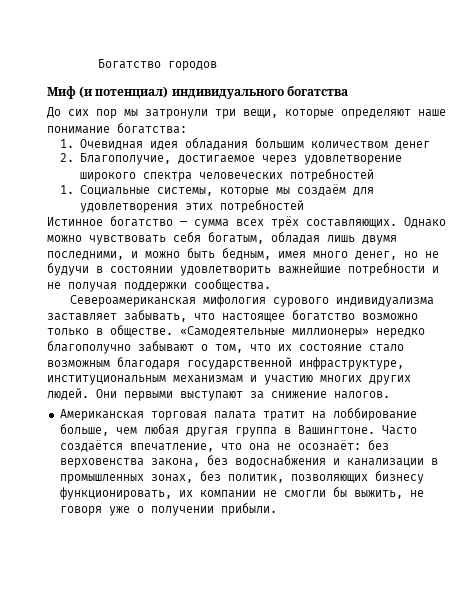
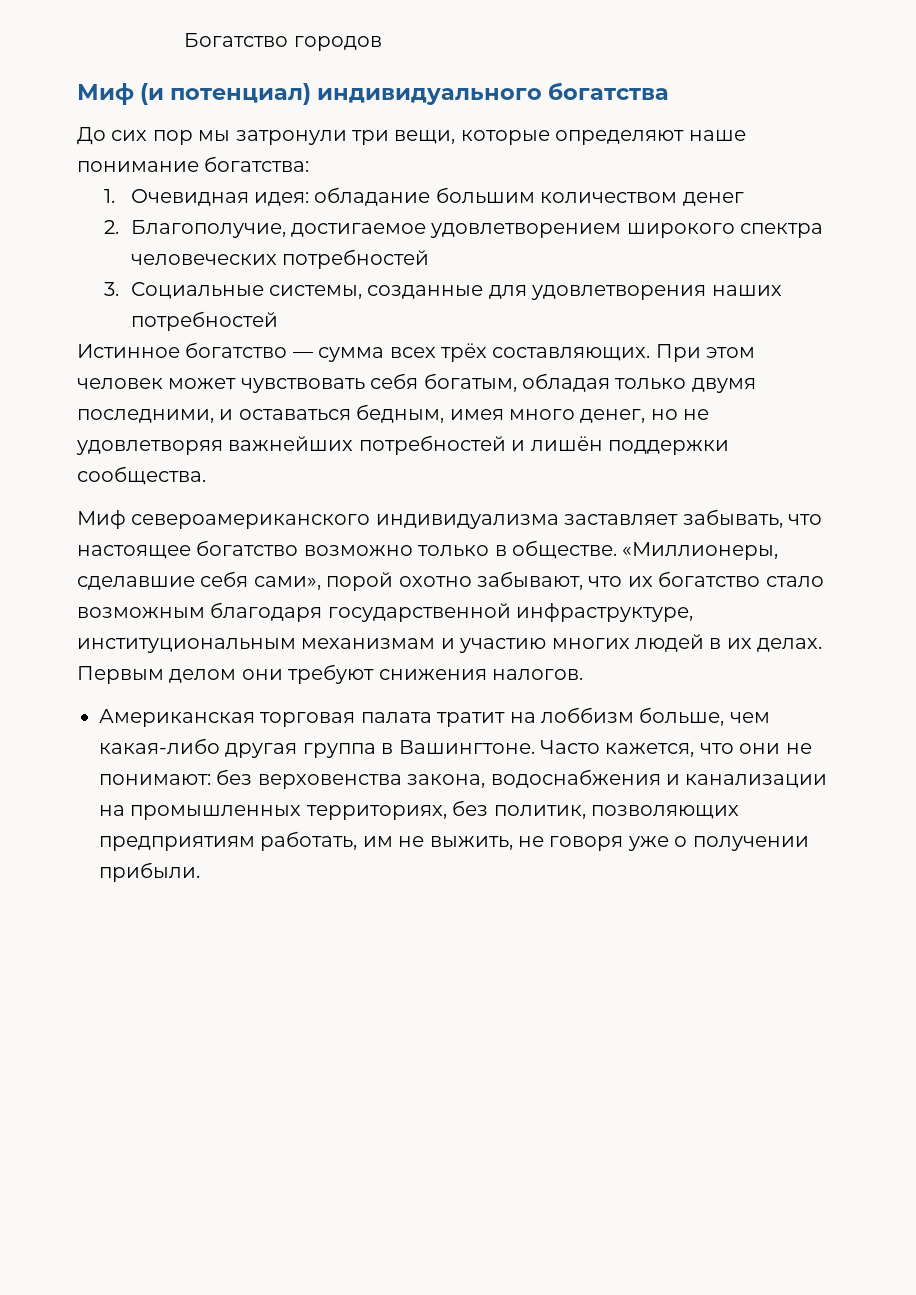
[149,137,248,150] идея обладания -> [253,187,431,206] идея: обладание
[261,155,402,165] через удовлетворение -> [430,223,622,238] удовлетворением
[59,185,74,194] 1. -> [103,282,119,296] 3.
[219,184,346,197] которые мы создаём -> [367,285,484,299] созданные
[184,203,213,210] этих -> [711,285,782,296] наших
[404,217,446,228] [47,235,82,242] Однако можно -> [655,344,756,362] [77,378,237,389] При этом человек может
[327,235,355,243] лишь -> [615,378,687,390] только
[145,247,215,258] можно быть -> [238,409,351,421] оставаться
[47,262,439,276] [47,282,117,292] будучи в состоянии удовлетворить важнейшие потребности и не получая -> [76,435,603,455] удовлетворяя важнейших потребностей и лишён
[69,294,329,307] Североамериканская мифология сурового -> [77,510,371,529] Миф североамериканского
[180,326,425,338] [47,340,243,354] «Самодеятельные миллионеры» нередко благополучно забывают о том, -> [622,542,779,560] [77,571,583,591] «Миллионеры, сделавшие себя сами», порой охотно забывают,
[299,344,362,351] состояние -> [658,571,761,587] богатство
[369,375,411,385] [47,388,327,401] других людей. Они первыми выступают за снижение -> [634,634,823,652] [77,664,487,684] людей в их делах. Первым делом они требуют снижения
[332,407,417,421] лоббирование -> [540,707,634,723] лоббизм
[143,423,179,435] любая -> [99,738,220,754] какая-либо
[59,440,361,452] создаётся впечатление, что она не осознаёт: -> [605,743,812,757] [99,774,211,785] кажется, что они не понимают:
[206,454,228,465] без -> (486, 781) none
[430,458,438,465] [59,470,424,484] [59,486,347,500] в промышленных зонах, без политик, позволяющих бизнесу функционировать, их компании не смогли бы -> [99,800,739,820] [99,831,425,851] на промышленных территориях, без политик, позволяющих предприятиям работать, им не

